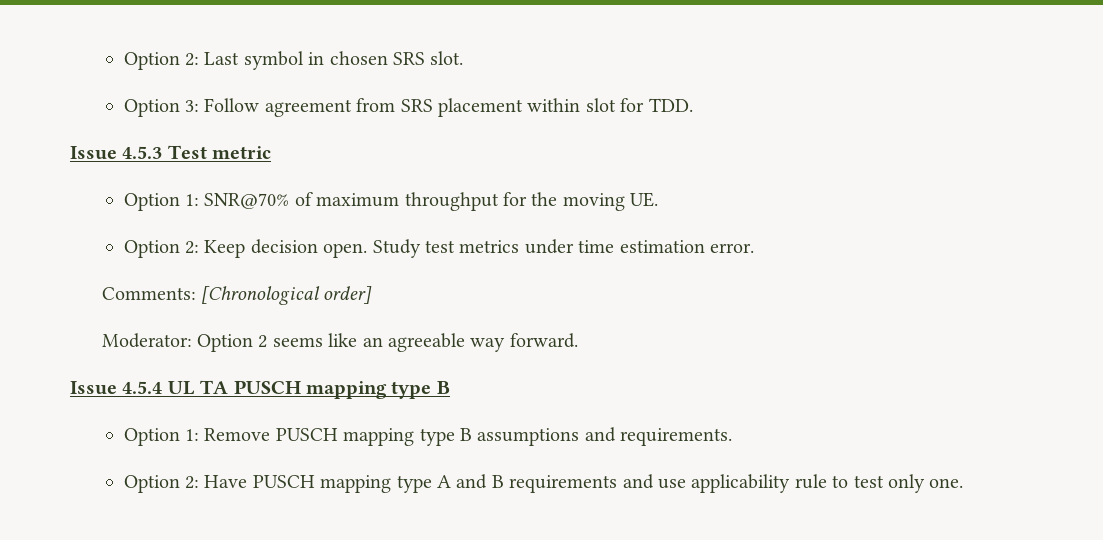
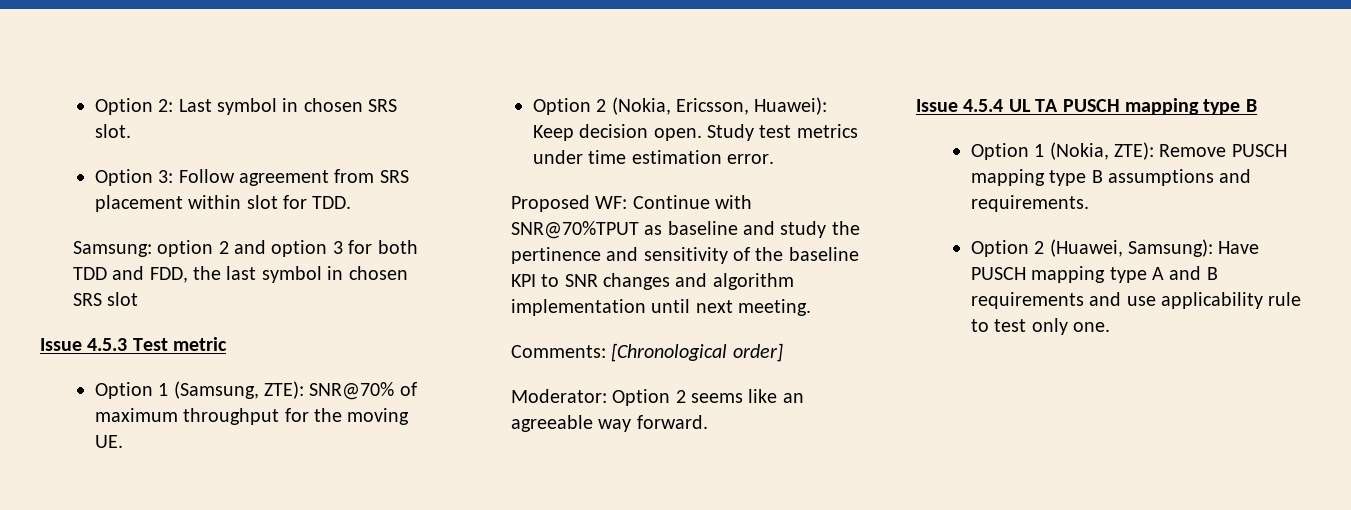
(693, 105) none -> [72,240,418,257] [72,266,408,283] [72,292,139,306] // Samsung: option 2 and option 3 for both TDD and FDD, the last symbol in chosen SRS slot
[184,194,199,206] 1: -> [158,381,304,399] 1 (Samsung, ZTE):
[184,241,199,254] 2: -> [596,97,828,115] 2 (Nokia, Ericsson, Huawei):
(754, 248) none -> [510,195,752,212] [510,221,860,239] [510,247,859,264] [510,273,794,290] [510,299,811,316] // Proposed WF: Continue with SNR@70%TPUT as baseline and study the pertinence and sensitivity of the baseline KPI to SNR changes and algorithm implementation until next meeting.
[184,429,199,441] 1: -> [1034,142,1154,160] 1 (Nokia, ZTE):
[184,476,199,489] 2: -> [1034,239,1213,257] 2 (Huawei, Samsung):

